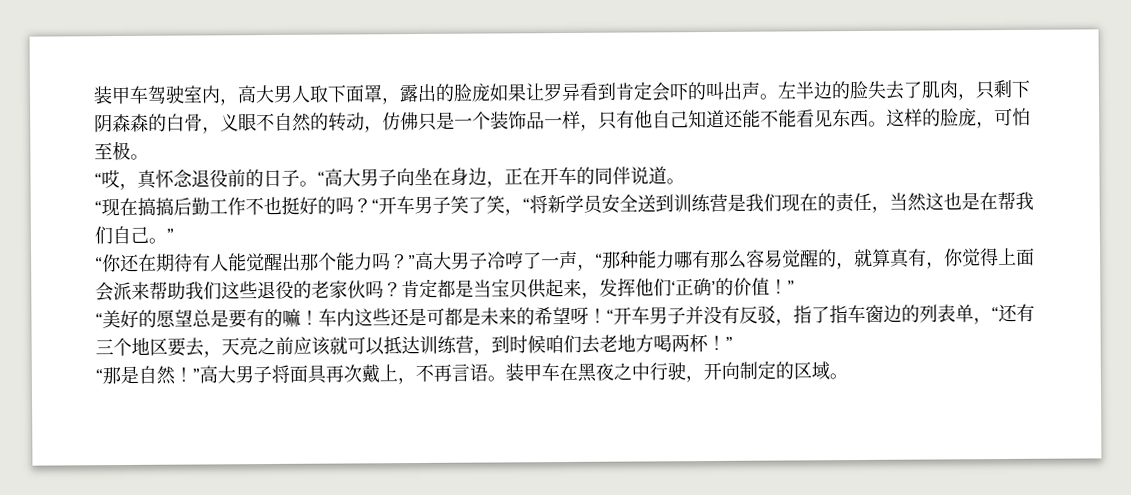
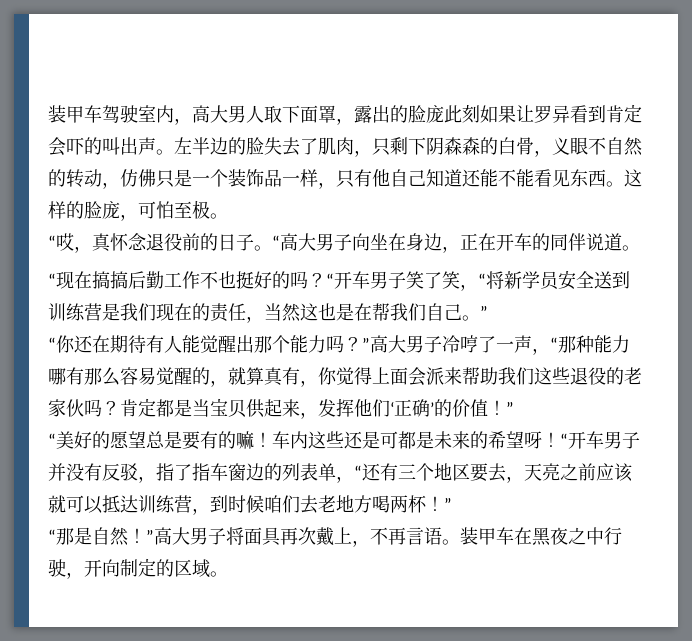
(491, 92) none -> [444,104,480,123] 此刻

